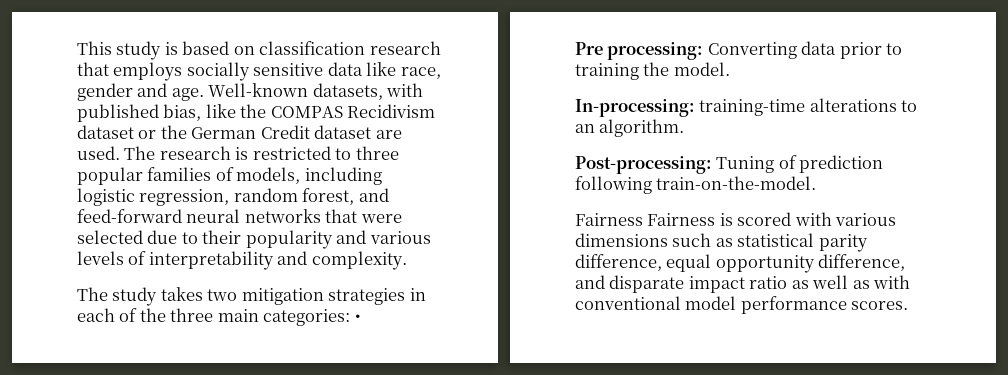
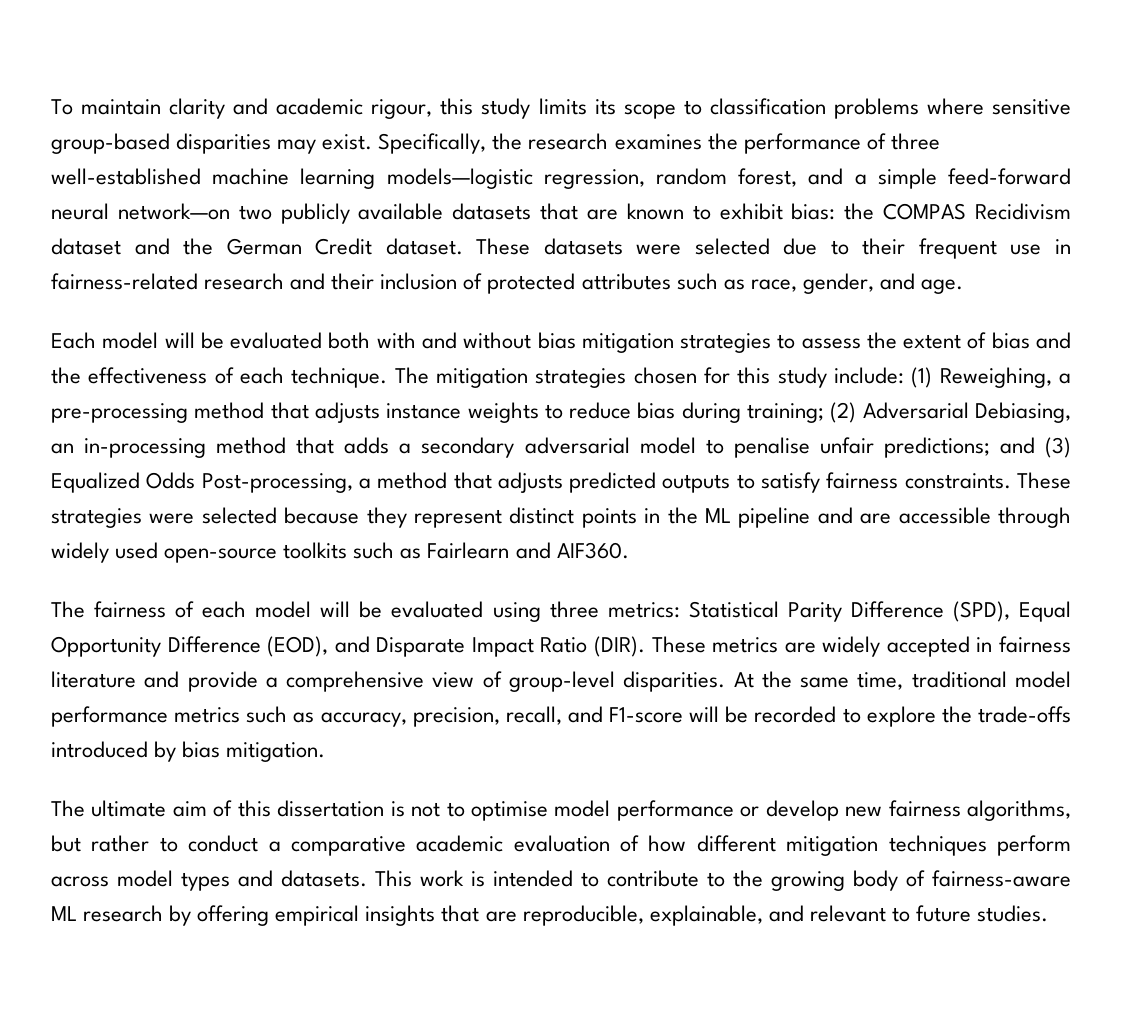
[77,41,441,60] [77,62,441,81] [77,83,424,101] [77,104,236,122] This study is based on classification research that employs socially sensitive data like race, gender and age. Well-known datasets, with published bias, like -> [51,98,1072,119] [51,133,940,154] [51,168,1072,189] [51,203,836,224] To maintain clarity and academic rigour, this study limits its scope to classification problems where sensitive group-based disparities may exist. Specifically, the research examines the performance of three well-established machine learning models—logistic regression, random forest, and a simple feed-forward neural network—on two publicly available datasets that are known to exhibit bias:
[138,130,157,139] or -> [134,238,170,255] and
[314,125,402,139] [77,146,399,160] [77,167,382,185] [77,188,389,206] [77,209,358,223] dataset are used. The research is restricted to three popular families of models, including logistic regression, random forest, and feed-forward neural networks that -> [385,238,623,255] dataset. These datasets
[245,230,431,249] [77,251,407,270] [77,287,426,306] [77,308,361,326] [575,41,903,60] [575,62,730,80] [575,98,918,117] [575,119,685,137] [575,155,884,174] [575,176,817,194] [575,212,897,226] [575,233,868,252] [575,254,906,273] [575,275,911,293] [575,296,909,314] popularity and various levels of interpretability and complexity. // The study takes two mitigation strategies in each of the three main categories: • // Pre processing: Converting data prior to training the model. // In-processing: training-time alterations to an algorithm. // Post-processing: Tuning of prediction following train-on-the-model. // Fairness Fairness is scored with various dimensions such as statistical parity difference, equal opportunity difference, and disparate impact ratio as well as with conventional model performance scores. -> [918,238,1071,259] [51,273,963,294] [51,332,1072,353] [51,367,1072,388] [51,402,1071,423] [51,437,1071,458] [51,472,1071,493] [51,507,1071,528] [51,542,629,563] [51,601,1072,622] [51,636,1071,657] [51,671,1072,692] [51,706,1071,727] [51,741,326,762] [51,800,1071,821] [51,835,1071,856] [51,870,1071,891] [51,905,1049,926] frequent use in fairness-related research and their inclusion of protected attributes such as race, gender, and age. // Each model will be evaluated both with and without bias mitigation strategies to assess the extent of bias and the effectiveness of each technique. The mitigation strategies chosen for this study include: (1) Reweighing, a pre-processing method that adjusts instance weights to reduce bias during training; (2) Adversarial Debiasing, an in-processing method that adds a secondary adversarial model to penalise unfair predictions; and (3) Equalized Odds Post-processing, a method that adjusts predicted outputs to satisfy fairness constraints. These strategies were selected because they represent distinct points in the ML pipeline and are accessible through widely used open-source toolkits such as Fairlearn and AIF360. // The fairness of each model will be evaluated using three metrics: Statistical Parity Difference (SPD), Equal Opportunity Difference (EOD), and Disparate Impact Ratio (DIR). These metrics are widely accepted in fairness literature and provide a comprehensive view of group-level disparities. At the same time, traditional model performance metrics such as accuracy, precision, recall, and F1-score will be recorded to explore the trade-offs introduced by bias mitigation. // The ultimate aim of this dissertation is not to optimise model performance or develop new fairness algorithms, but rather to conduct a comparative academic evaluation of how different mitigation techniques perform across model types and datasets. This work is intended to contribute to the growing body of fairness-aware ML research by offering empirical insights that are reproducible, explainable, and relevant to future studies.

